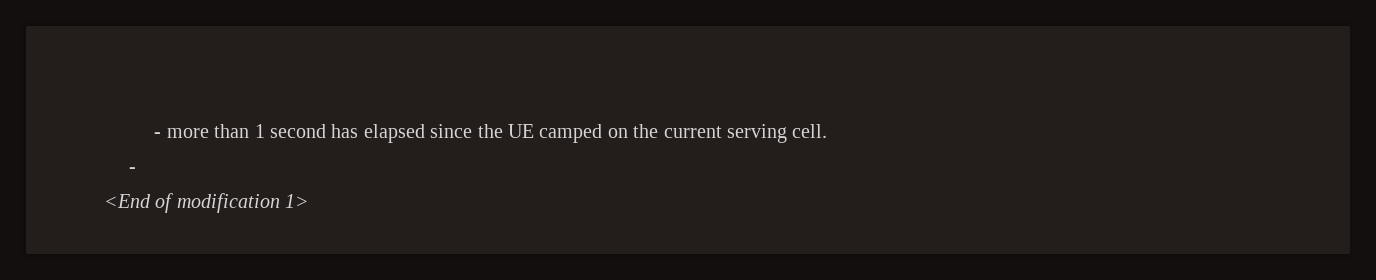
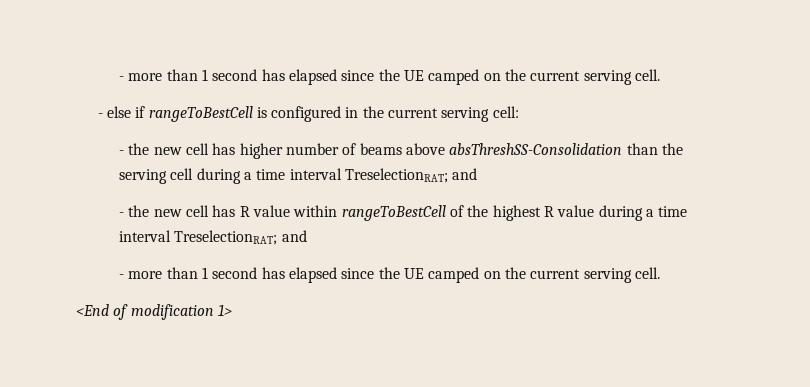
(137, 170) none -> [106,106,519,122] [119,143,683,159] [119,168,478,184] [119,205,688,221] [119,230,307,245] [119,267,660,283] else if rangeToBestCell is configured in the current serving cell: // - the new cell has higher number of beams above absThreshSS-Consolidation than the serving cell during a time interval TreselectionRAT; and // - the new cell has R value within rangeToBestCell of the highest R value during a time interval TreselectionRAT; and // - more than 1 second has elapsed since the UE camped on the current serving cell.

